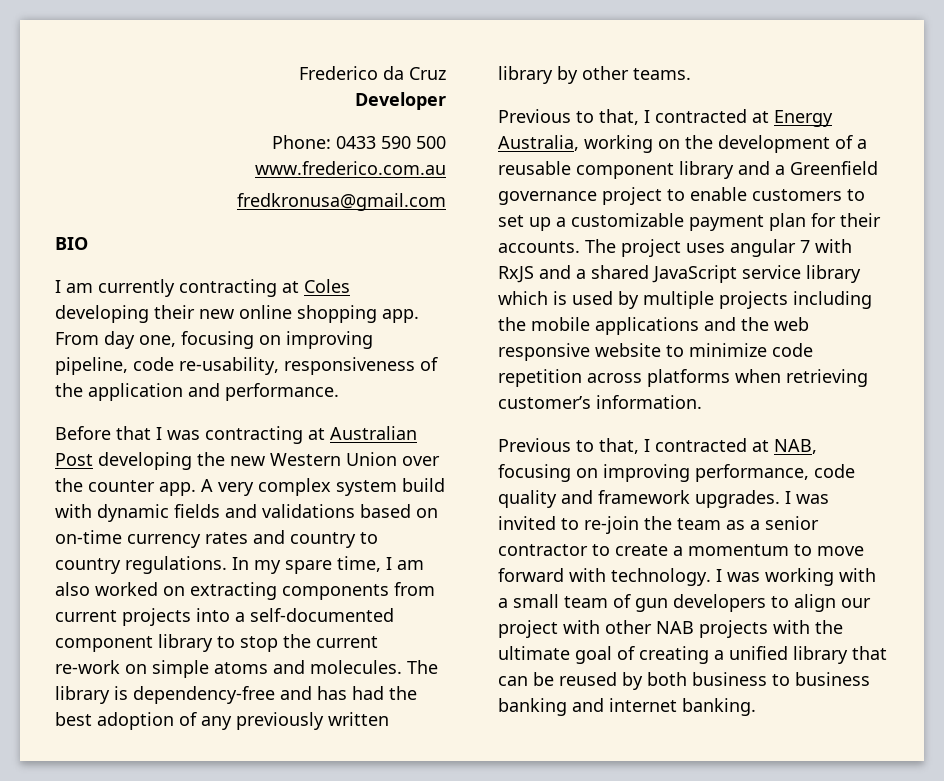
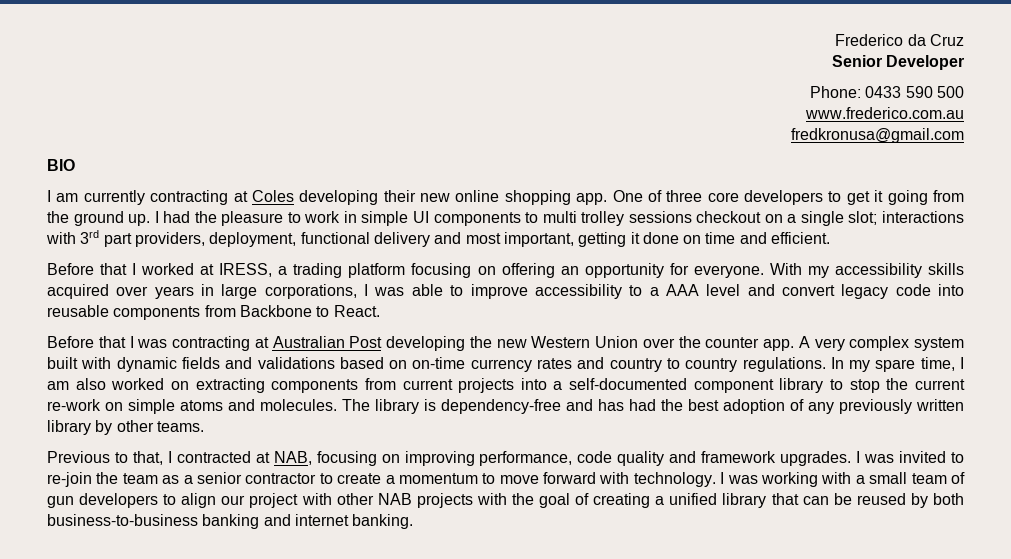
(446, 73) none -> [831,55,882,67] Senior
[55,331,373,349] [55,357,438,375] [55,383,339,401] From day one, focusing on improving pipeline, code re-usability, responsiveness of the application and performance. -> [612,190,965,205] [47,211,964,226] [46,230,831,247] [47,263,965,278] [47,284,965,299] [47,305,380,320] One of three core developers to get it going from the ground up. I had the pleasure to work in simple UI components to multi trolley sessions checkout on a single slot; interactions with 3rd part providers, deployment, functional delivery and most important, getting it done on time and efficient. // Before that I worked at IRESS, a trading platform focusing on offering an opportunity for everyone. With my accessibility skills acquired over years in large corporations, I was able to improve accessibility to a AAA level and convert legacy code into reusable components from Backbone to React.
[402,478,445,492] build -> [47,357,78,369] built
[498,109,833,127] [498,135,867,153] [498,161,878,179] [498,187,865,205] [498,213,881,231] [498,239,852,257] [498,265,861,283] [498,291,872,309] [498,317,809,335] [498,343,813,361] [498,369,868,387] [498,395,702,409] // Previous to that, I contracted at Energy Australia, working on the development of a reusable component library and a Greenfield governance project to enable customers to set up a customizable payment plan for their accounts. The project uses angular 7 with RxJS and a shared JavaScript service library which is used by multiple projects including the mobile applications and the web responsive website to minimize code repetition across platforms when retrieving customer’s information. -> (204, 426) none
[498,646,570,660] ultimate -> (534, 499) none
[692,672,870,686] business to business -> [47,514,198,526] business-to-business

